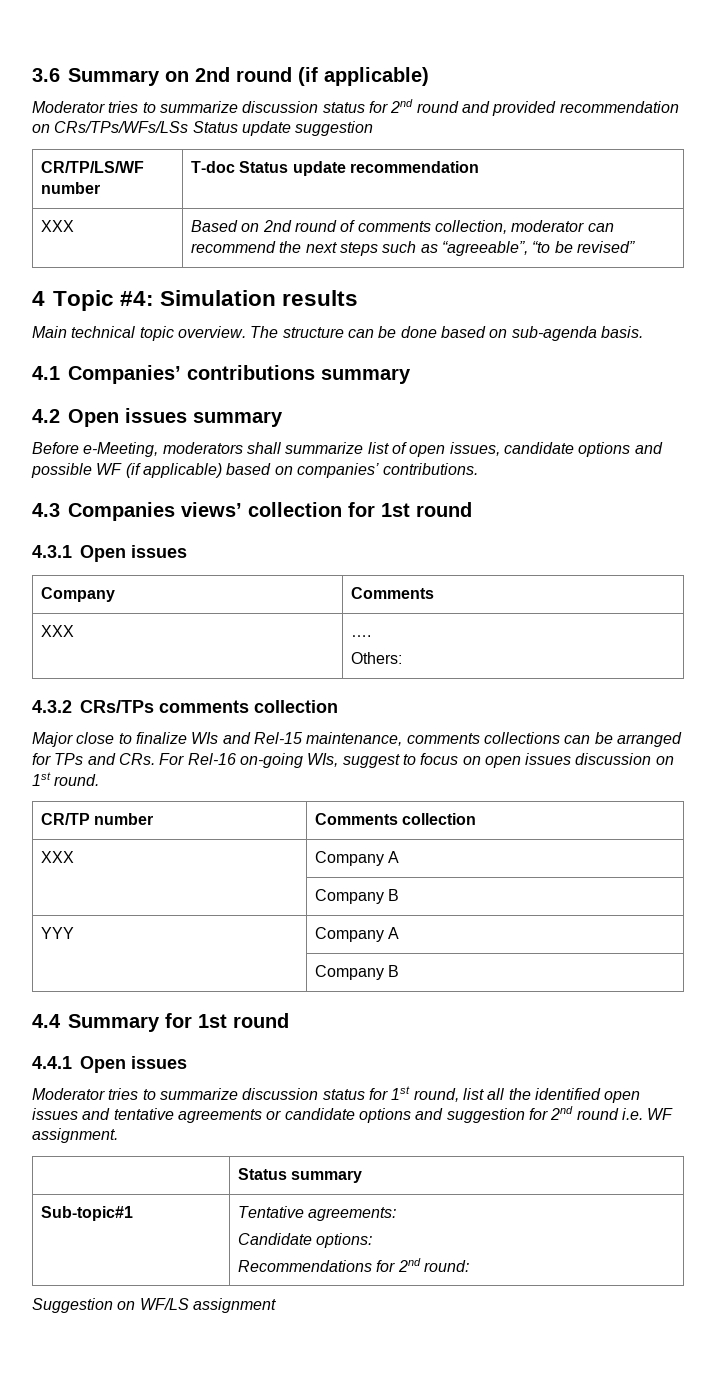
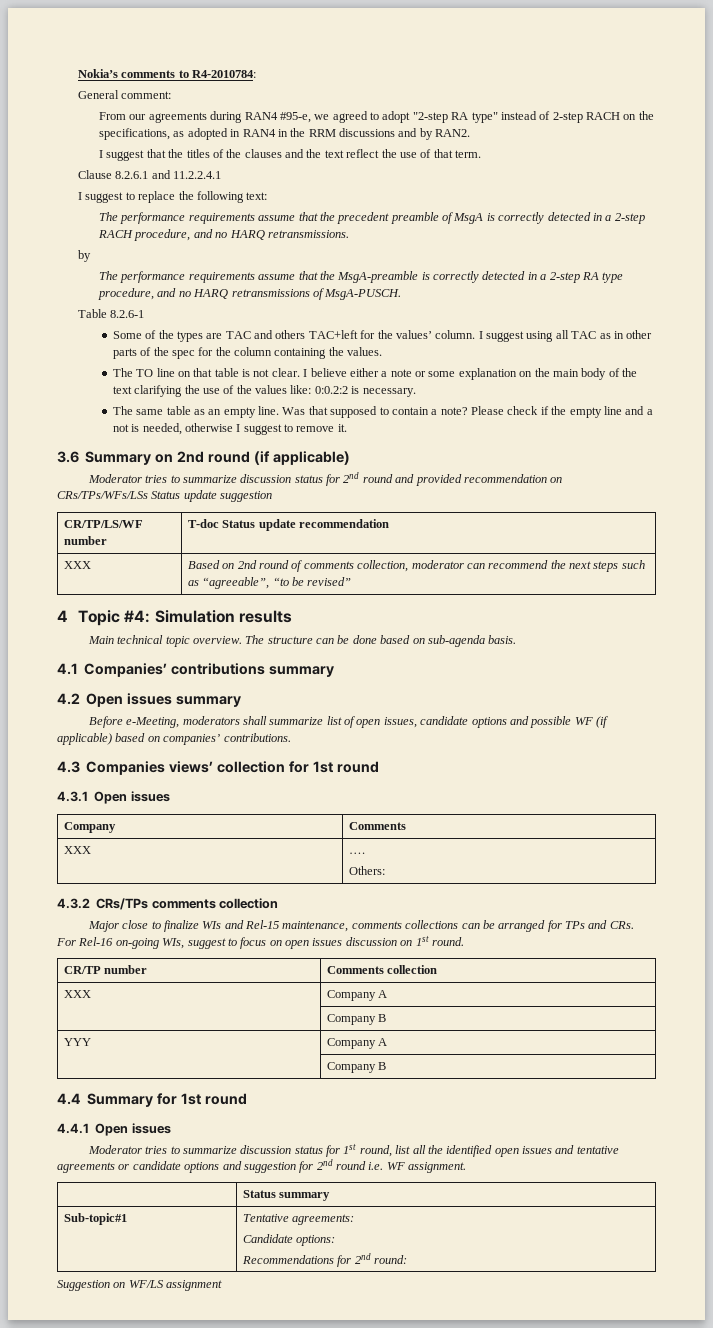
(32, 75) none -> [78,69,257,78] [78,90,172,99] [99,111,654,123] [99,128,471,140] [99,149,482,161] [78,170,222,179] [78,191,268,203] [99,212,645,224] [98,229,349,241] [78,250,92,262] [99,271,624,283] [98,288,402,300] [78,309,145,318] [112,330,653,342] [112,347,383,359] [112,368,638,380] [112,385,416,397] [112,406,653,418] [112,423,347,435] Nokia’s comments to R4-2010784: // General comment: // From our agreements during RAN4 #95-e, we agreed to adopt "2-step RA type" instead of 2-step RACH on the specifications, as adopted in RAN4 in the RRM discussions and by RAN2. // I suggest that the titles of the clauses and the text reflect the use of that term. // Clause 8.2.6.1 and 11.2.2.4.1 // I suggest to replace the following text: // The performance requirements assume that the precedent preamble of MsgA is correctly detected in a 2-step RACH procedure, and no HARQ retransmissions. // by // The performance requirements assume that the MsgA-preamble is correctly detected in a 2-step RA type procedure, and no HARQ retransmissions of MsgA-PUSCH. // Table 8.2.6-1 // Some of the types are TAC and others TAC+left for the values’ column. I suggest using all TAC as in other parts of the spec for the column containing the values. // The TO line on that table is not clear. I believe either a note or some explanation on the main body of the text clarifying the use of the values like: 0:0.2:2 is necessary. // The same table as an empty line. Was that supposed to contain a note? Please check if the empty line and a not is needed, otherwise I suggest to remove it. //

